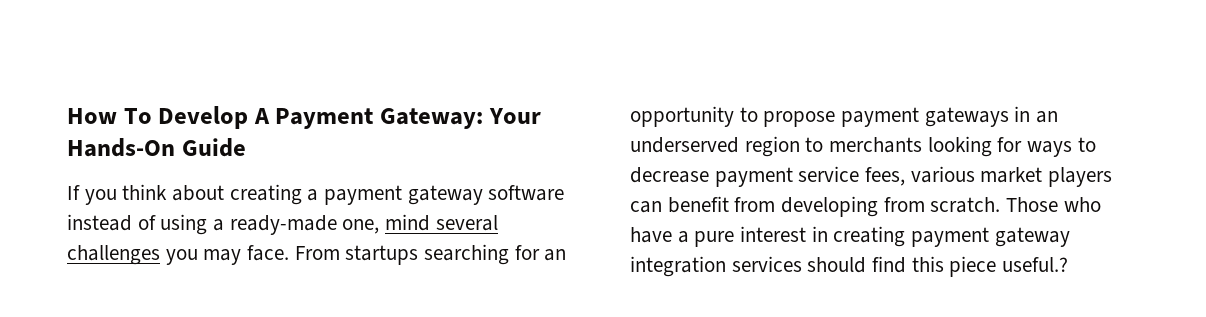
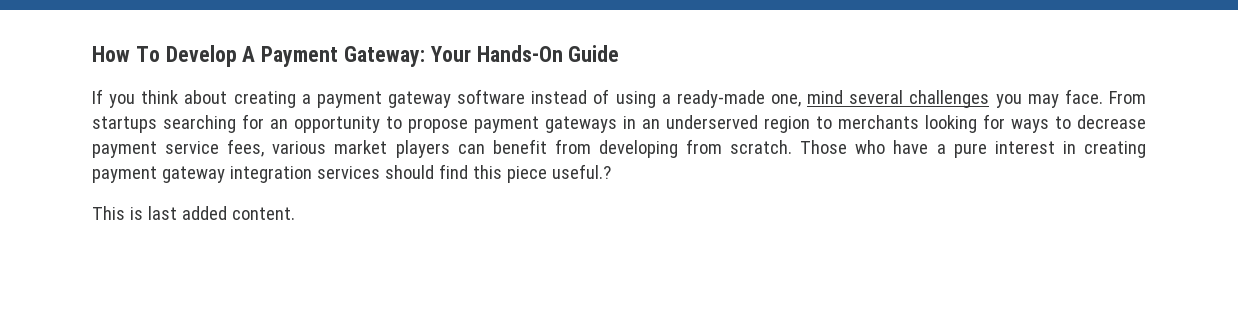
(1069, 264) none -> [92,206,295,220] // This is last added content.

